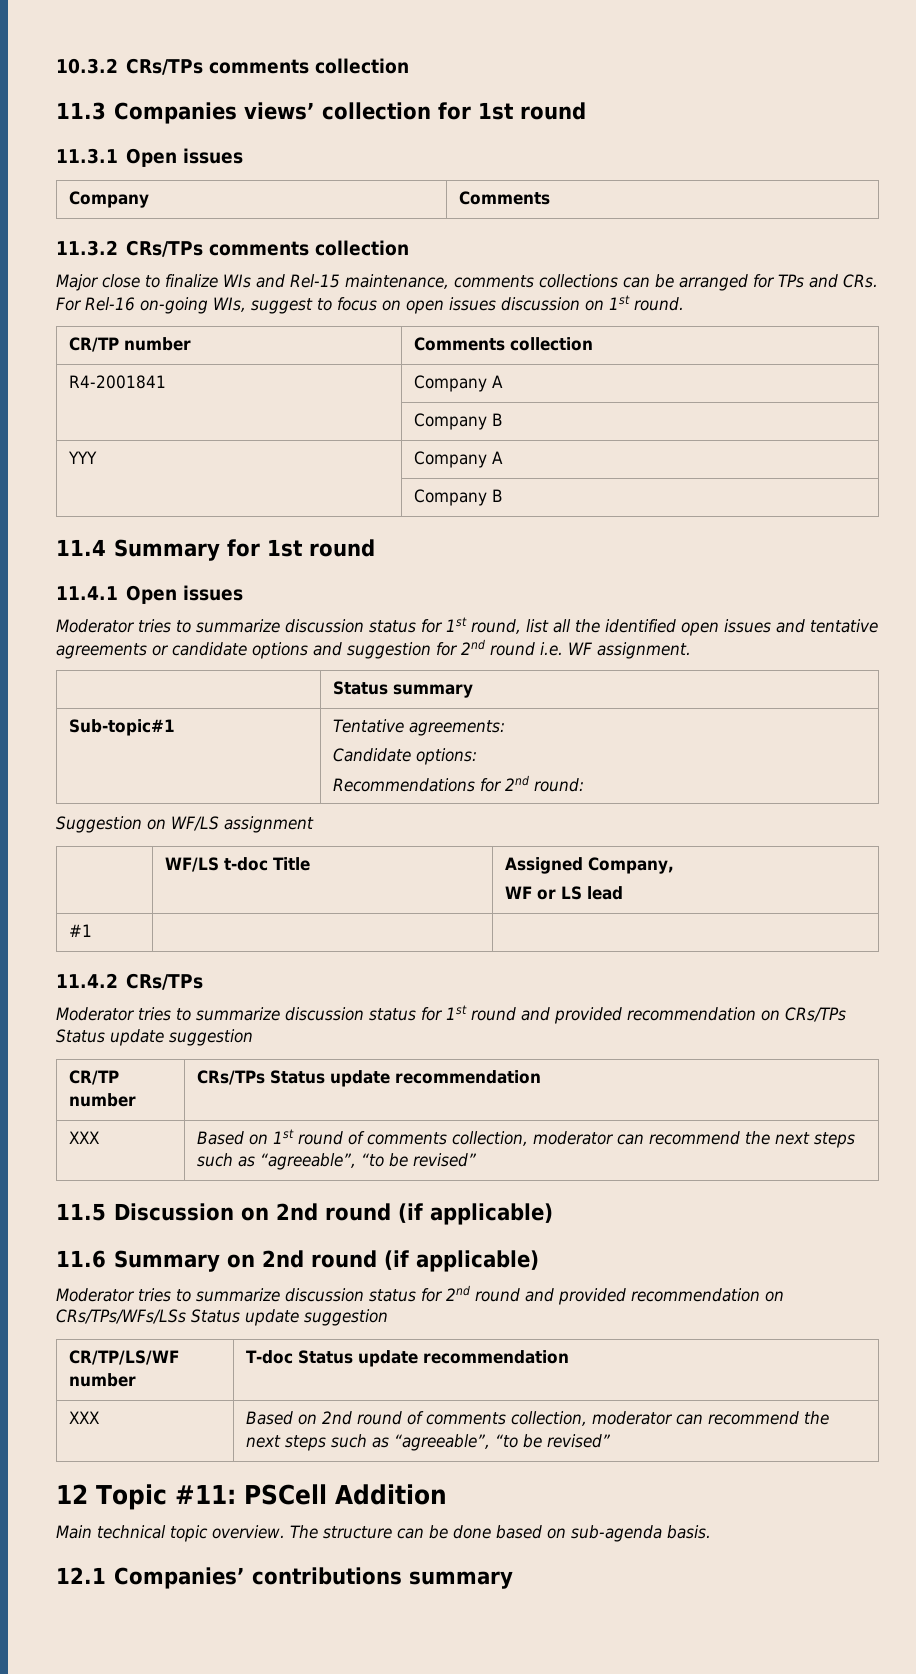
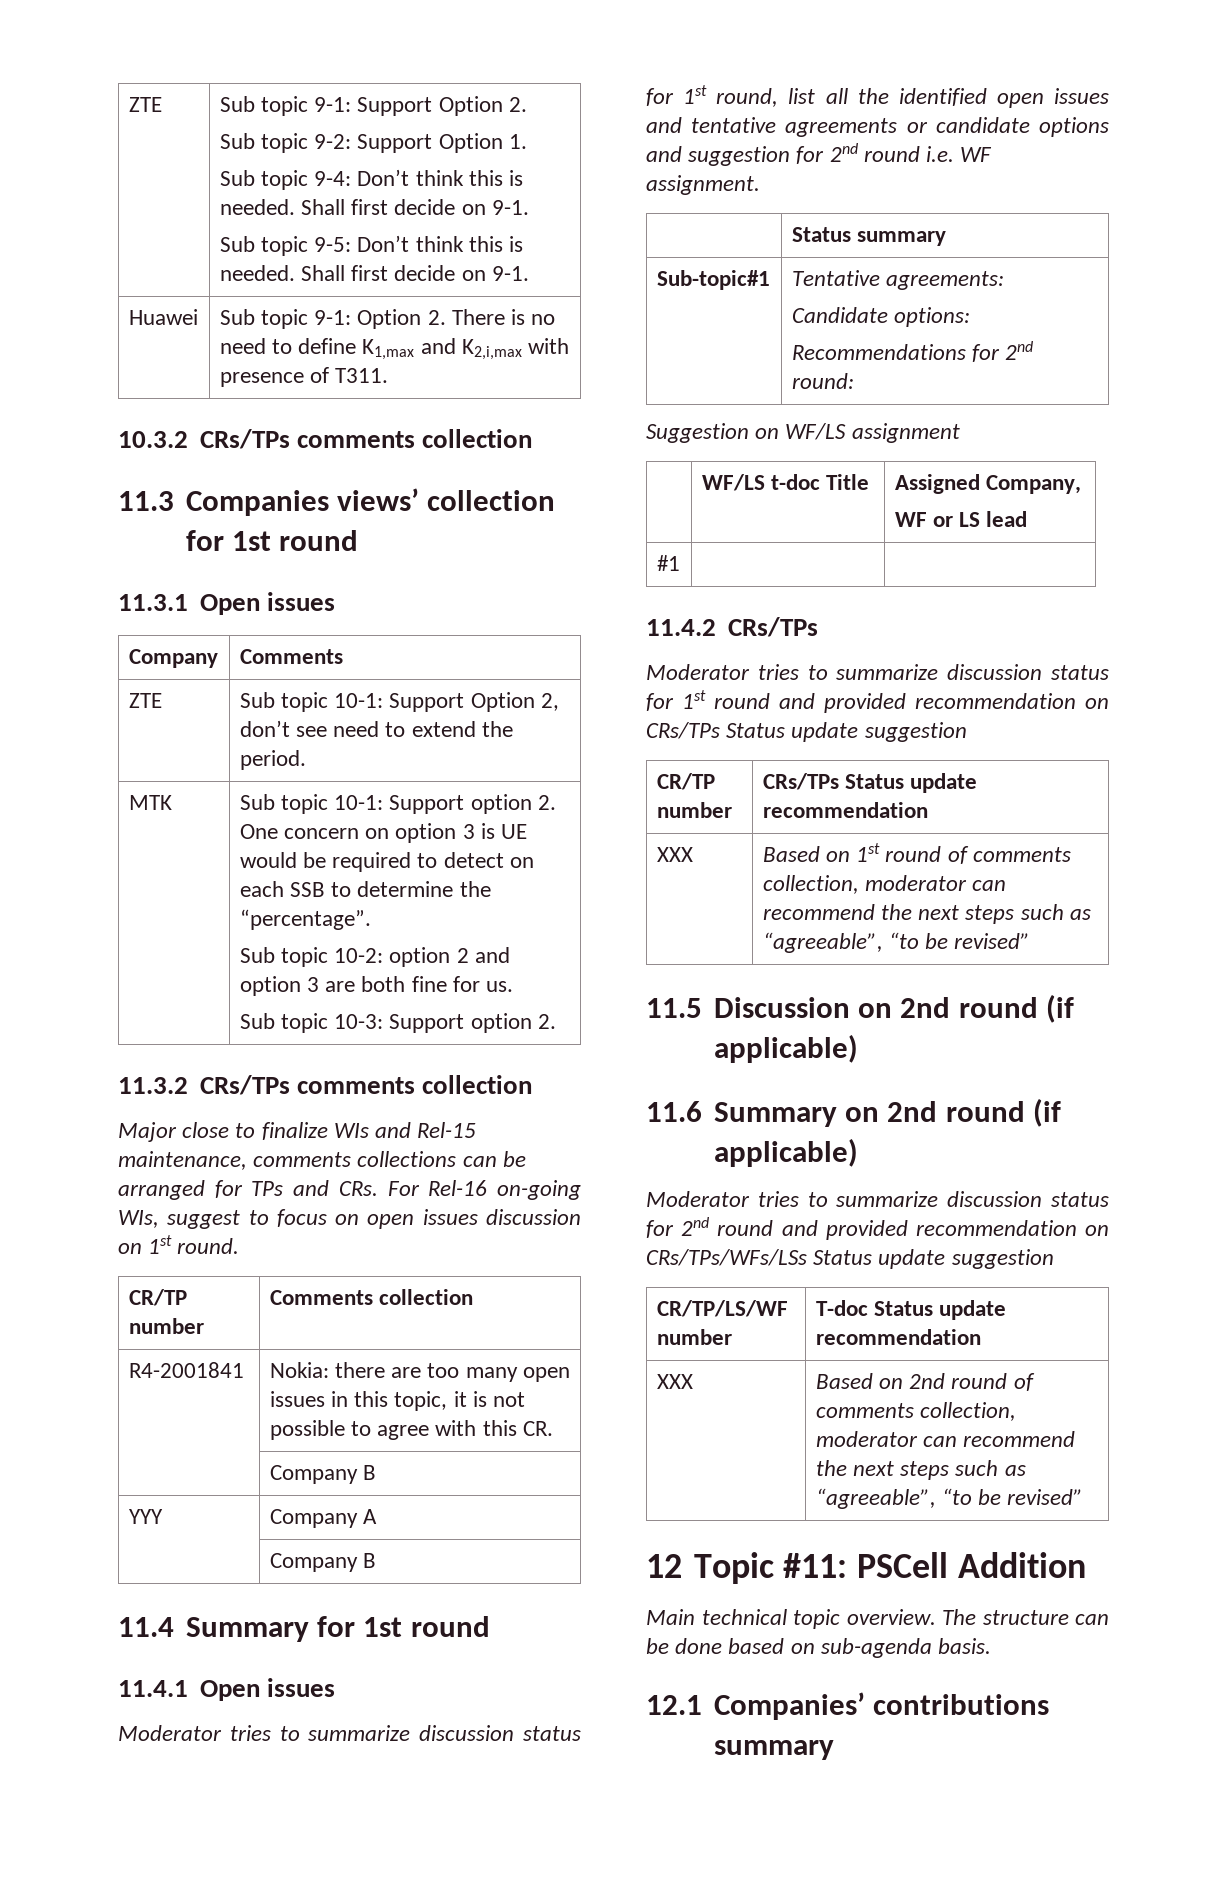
(56, 66) none -> [128,97,162,112] [219,96,527,116] [219,133,527,153] [219,169,523,190] [219,199,529,215] [219,235,523,256] [219,265,529,281] [128,309,198,325] [219,309,556,329] [219,338,569,360] [219,367,389,387] ZTE | Sub topic 9-1: Support Option 2. // Sub topic 9-2: Support Option 1. // Sub topic 9-4: Don’t think this is needed. Shall first decide on 9-1. // Sub topic 9-5: Don’t think this is needed. Shall first decide on 9-1. // Huawei | Sub topic 9-1: Option 2. There is no need to define K1,max and K2,i,max with presence of T311. //
(550, 198) none -> [128,693,162,708] [239,692,559,712] [239,720,513,737] [239,750,306,770] [128,795,172,810] [239,794,556,814] [239,823,527,843] [239,852,534,872] [239,881,491,897] [239,909,371,930] [239,947,510,967] [239,976,513,996] [239,1013,556,1033] // ZTE | Sub topic 10-1: Support Option 2, don’t see need to extend the period. // MTK | Sub topic 10-1: Support option 2. One concern on option 3 is UE would be required to detect on each SSB to determine the “percentage”. // Sub topic 10-2: option 2 and option 3 are both fine for us. // Sub topic 10-3: Support option 2.
[413,375,503,392] Company A -> [269,1362,570,1382] [269,1391,525,1411] [269,1420,553,1440] Nokia: there are too many open issues in this topic, it is not possible to agree with this CR.

